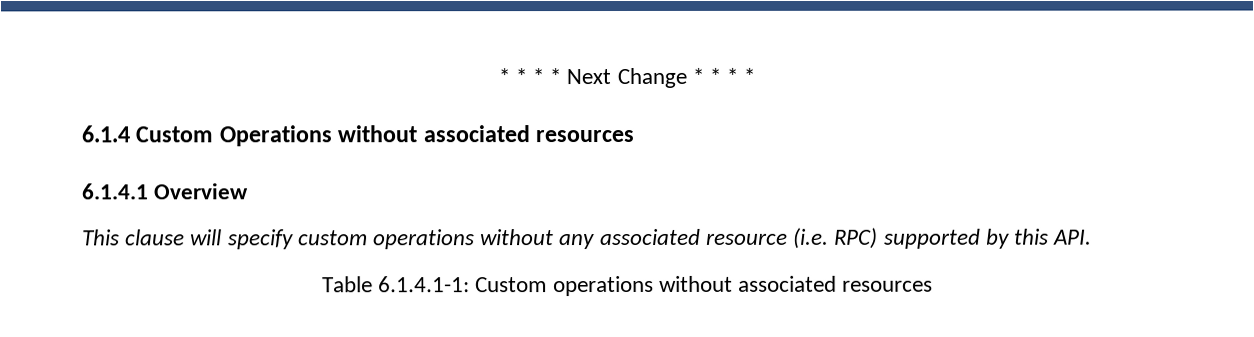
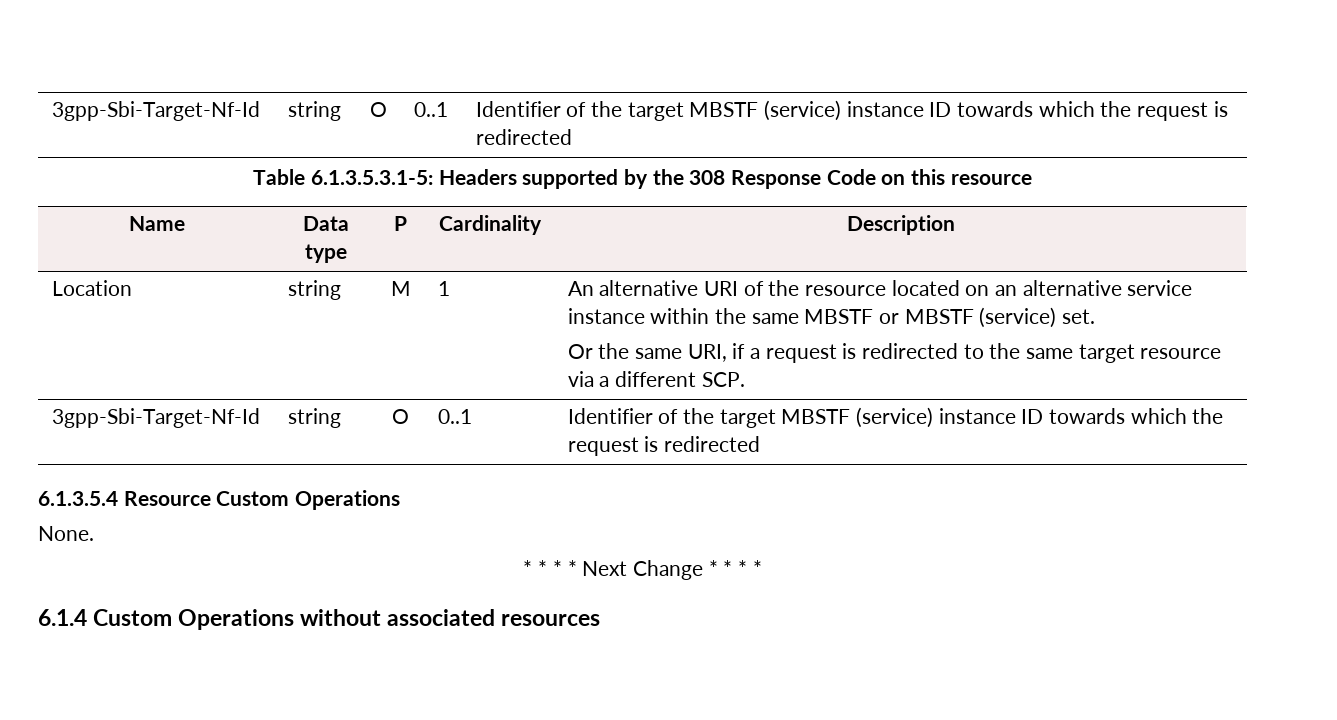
(497, 76) none -> [51,101,260,121] [287,101,341,121] [369,102,387,117] [413,102,448,117] [475,100,1228,121] [475,129,572,145] [253,169,1032,189] [128,216,185,231] [302,216,349,231] [304,244,347,263] [394,216,407,231] [438,215,542,235] [846,215,955,235] [51,280,132,296] [287,280,341,300] [390,281,411,296] [437,281,450,296] [567,280,1193,296] [567,307,1095,328] [567,343,1222,363] [567,371,745,387] [51,408,260,428] [287,408,341,428] [392,409,409,424] [437,409,472,424] [567,407,1224,428] [567,436,760,456] [38,490,401,510] [38,526,94,541] 3gpp-Sbi-Target-Nf-Id | string | O | 0..1 | Identifier of the target MBSTF (service) instance ID towards which the request is redirected // Table 6.1.3.5.3.1-5: Headers supported by the 308 Response Code on this resource // Name | Data type | P | Cardinality | Description // Location | string | M | 1 | An alternative URI of the resource located on an alternative service instance within the same MBSTF or MBSTF (service) set. // Or the same URI, if a request is redirected to the same target resource via a different SCP. // 3gpp-Sbi-Target-Nf-Id | string | O | 0..1 | Identifier of the target MBSTF (service) instance ID towards which the request is redirected // 6.1.3.5.4 Resource Custom Operations // None. //
[82,183,250,200] [82,227,1093,250] [321,275,934,297] // 6.1.4.1 Overview // This clause will specify custom operations without any associated resource (i.e. RPC) supported by this API. // Table 6.1.4.1-1: Custom operations without associated resources -> (601, 620) none

